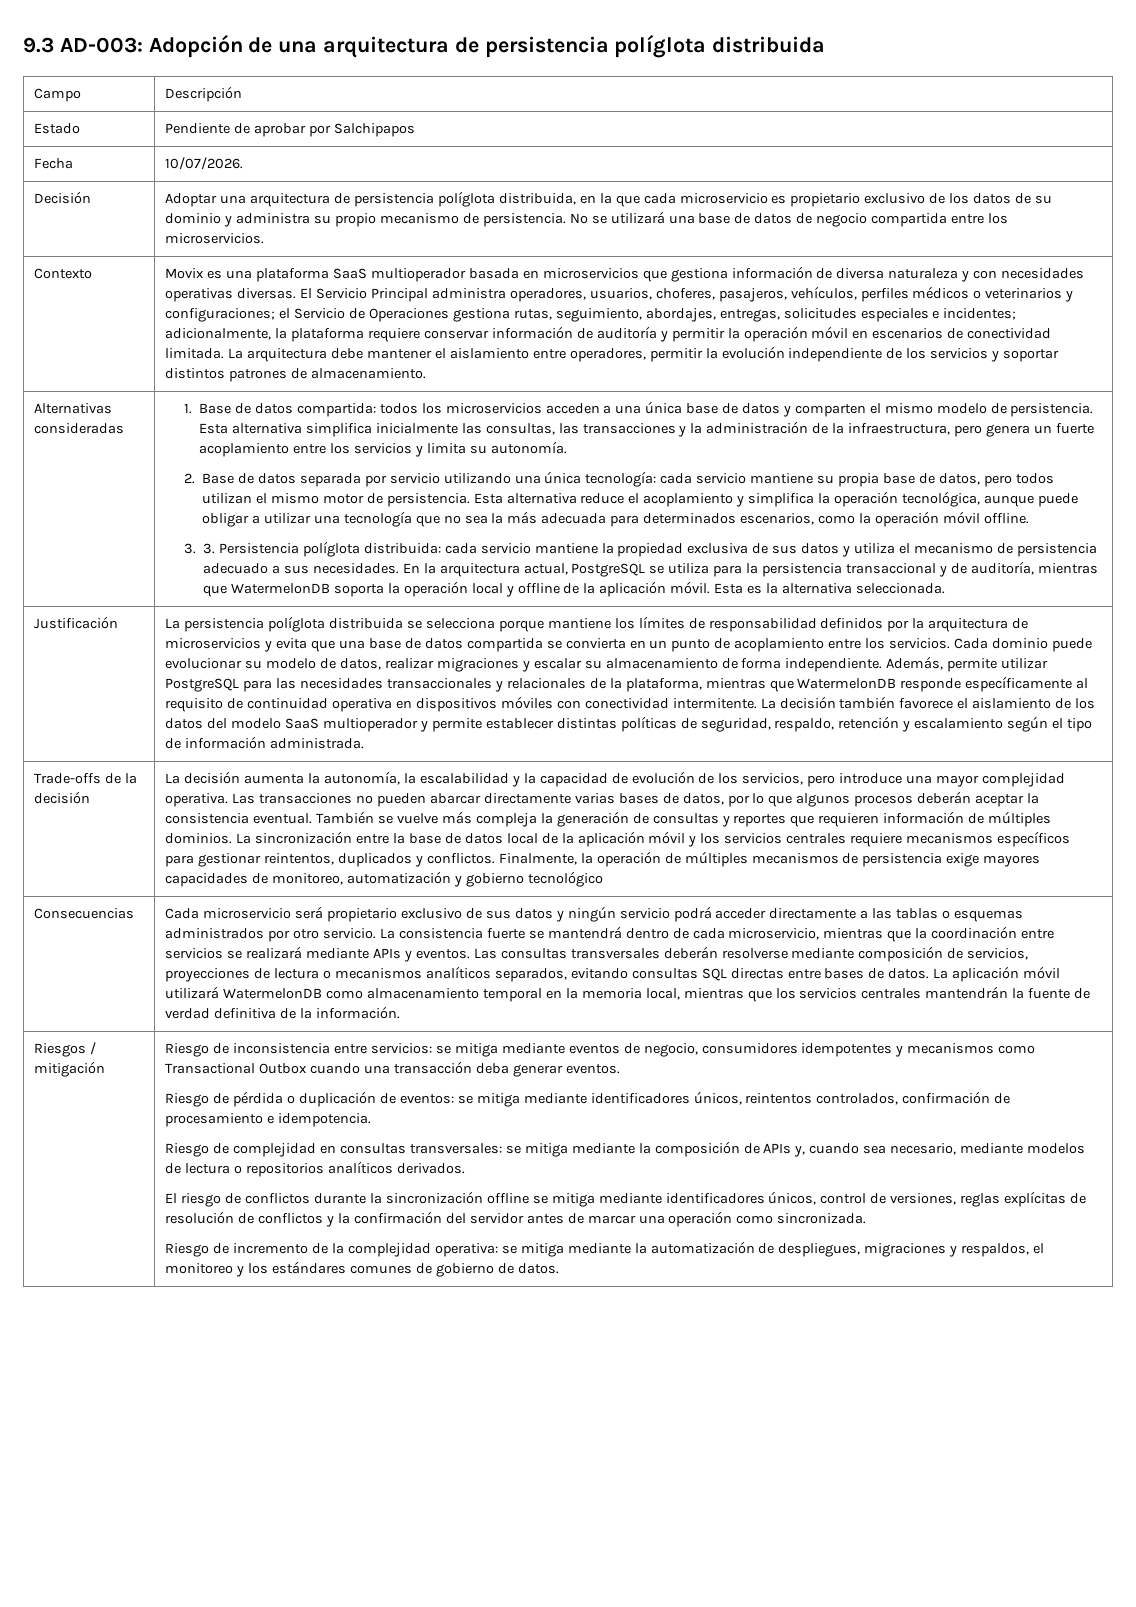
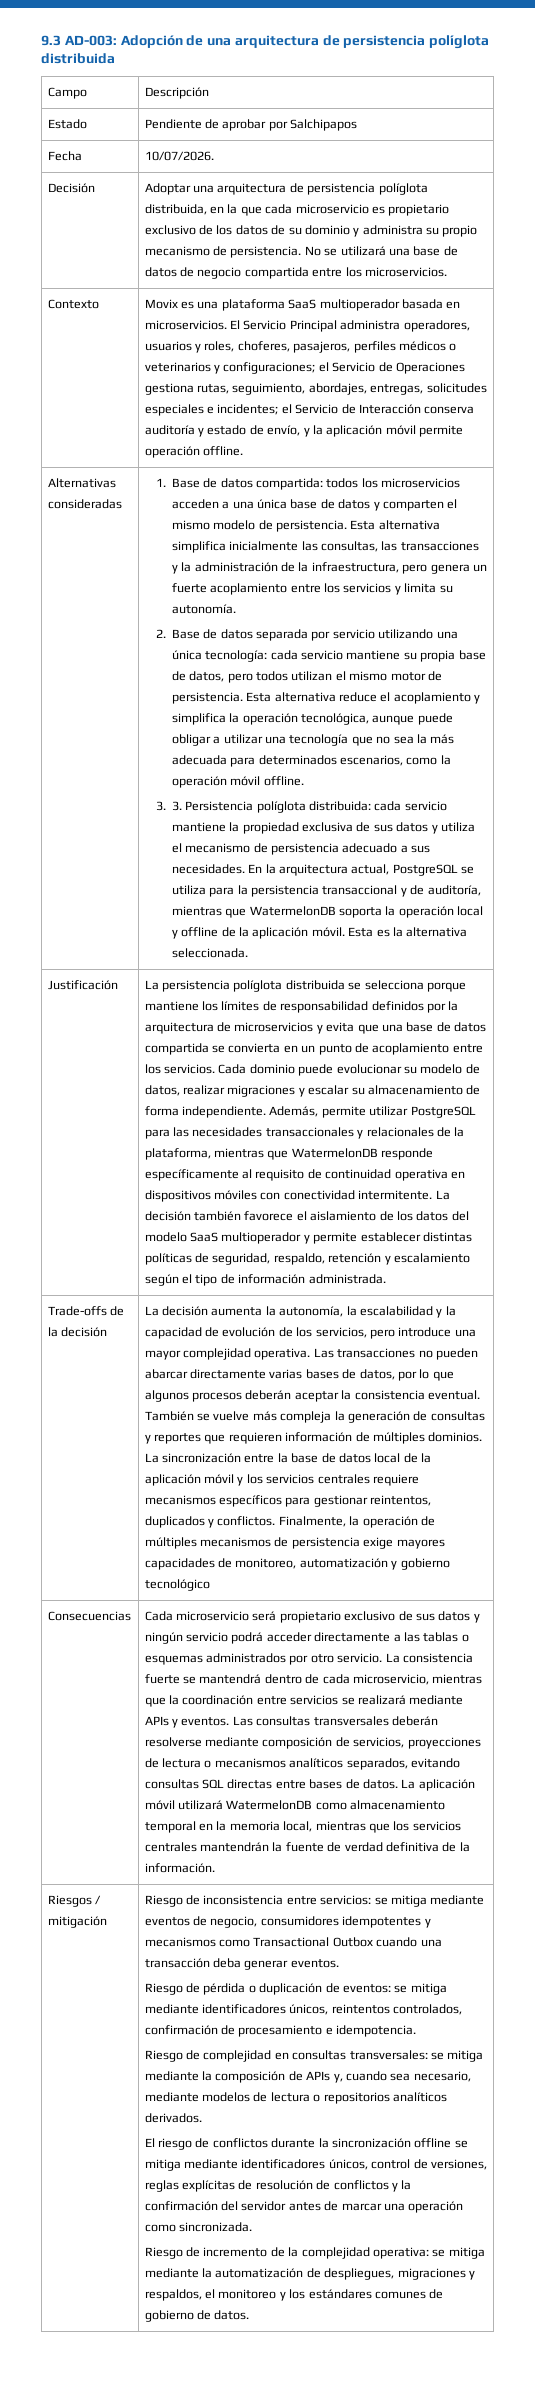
[542,266,1085,282] [165,288,297,302] microservicios que gestiona información de diversa naturaleza y con necesidades operativas diversas. -> [144,320,227,330] microservicios.
[589,288,652,300] usuarios, -> [144,341,235,353] usuarios y roles,
[790,286,857,300] vehículos, -> (351, 347) none
[165,326,1052,342] [165,346,1060,362] [165,368,427,382] adicionalmente, la plataforma requiere conservar información de auditoría y permitir la operación móvil en escenarios de conectividad limitada. La arquitectura debe mantener el aislamiento entre operadores, permitir la evolución independiente de los servicios y soportar distintos patrones de almacenamiento. -> [281,404,475,414] [144,425,464,437] [144,446,244,458] el Servicio de Interacción conserva auditoría y estado de envío, y la aplicación móvil permite operación offline.

